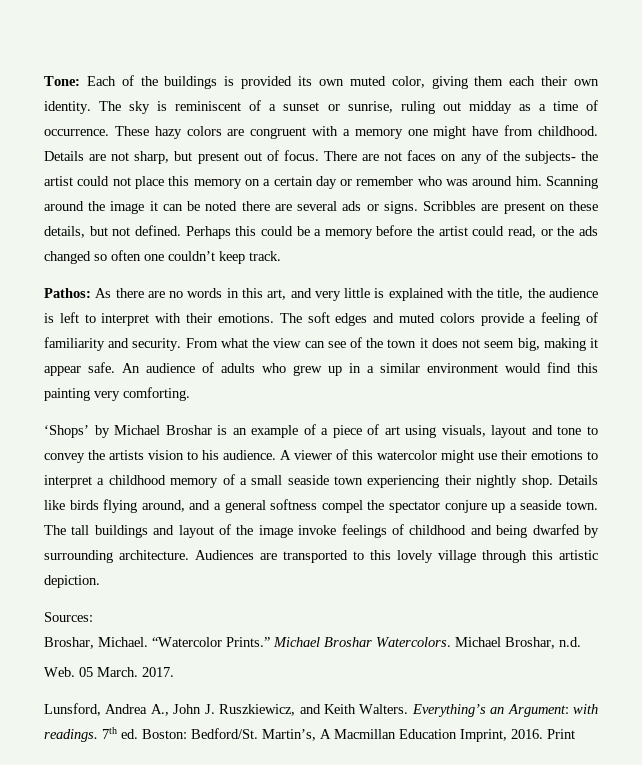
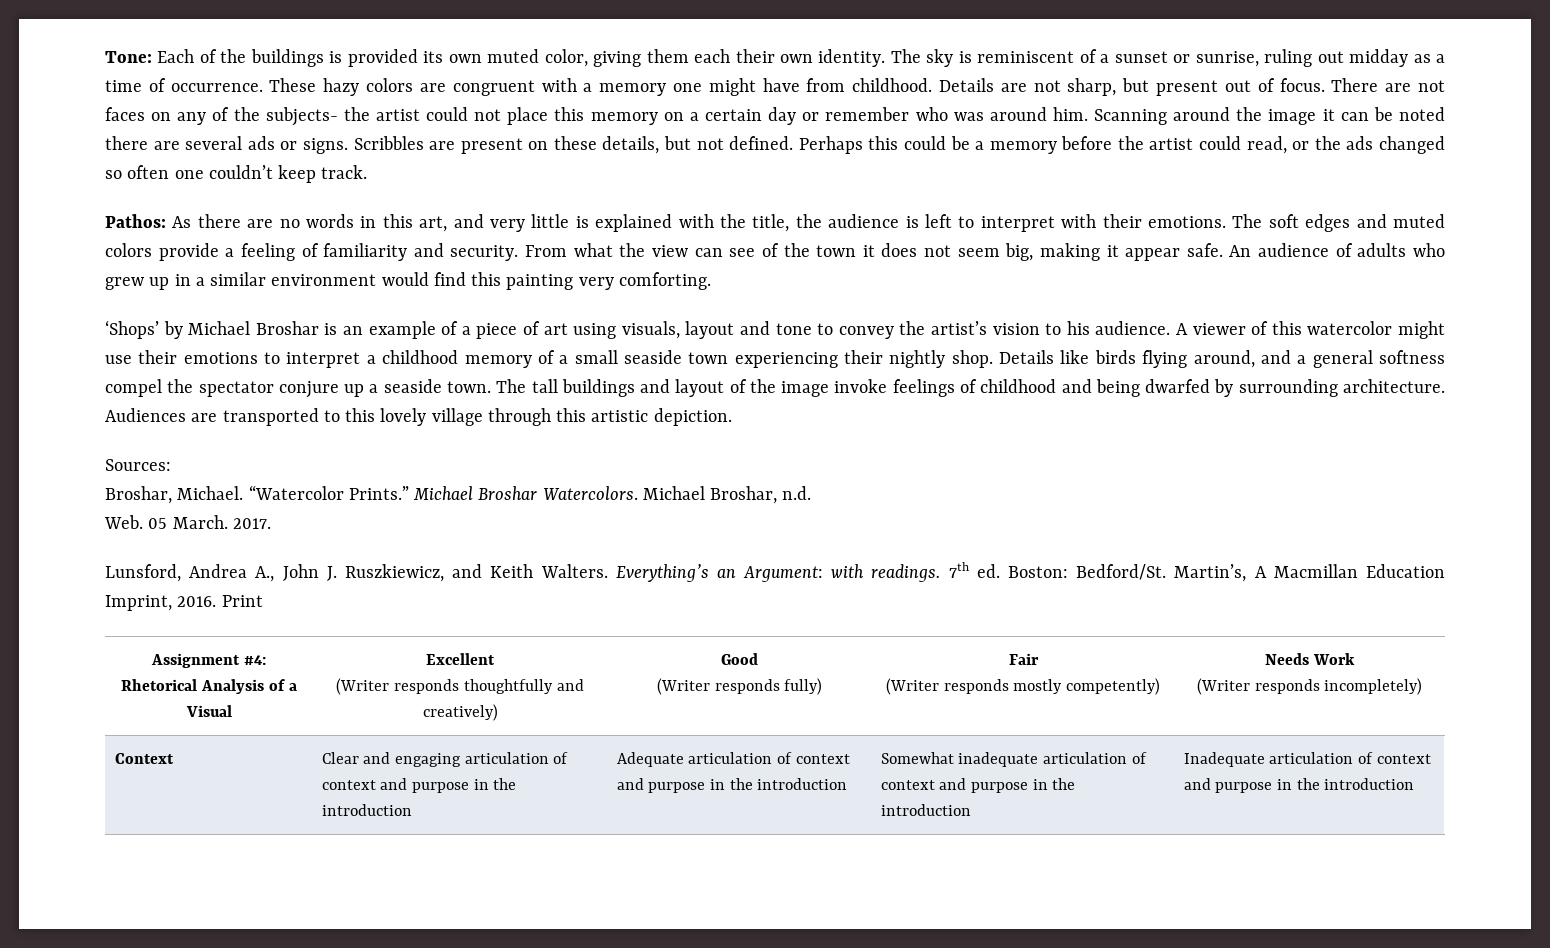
[109,450,144,460] artists -> [931,321,988,335] artist’s
(575, 734) none -> [151,653,266,668] [121,679,297,694] [185,705,232,717] [426,653,495,665] [336,678,584,695] [422,704,498,721] [721,653,758,665] [656,678,823,695] [1008,653,1039,665] [885,678,1161,695] [1265,653,1355,665] [1196,678,1423,695] [114,753,174,764] [321,752,569,767] [321,778,517,793] [321,804,412,816] [616,752,850,767] [616,778,848,793] [880,752,1147,767] [880,778,1076,793] [880,804,971,816] [1183,752,1431,767] [1183,778,1415,793] // Assignment #4: Rhetorical Analysis of a Visual | Excellent // (Writer responds thoughtfully and creatively) | Good // (Writer responds fully) | Fair // (Writer responds mostly competently) | Needs Work // (Writer responds incompletely) // Context | Clear and engaging articulation of context and purpose in the introduction | Adequate articulation of context and purpose in the introduction | Somewhat inadequate articulation of context and purpose in the introduction | Inadequate articulation of context and purpose in the introduction

